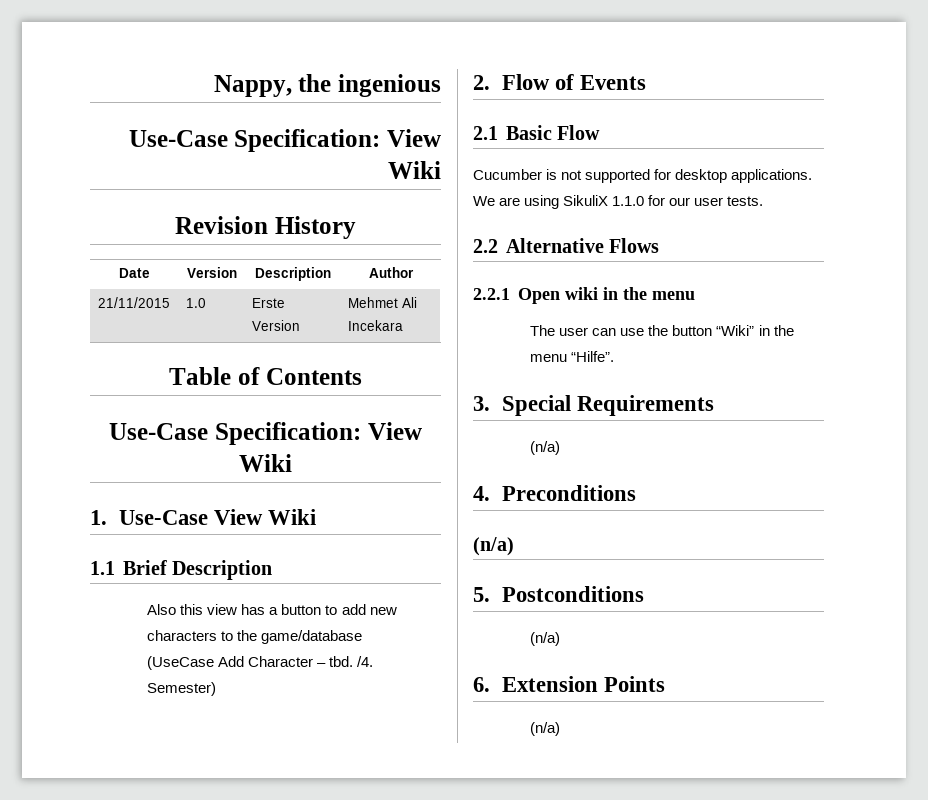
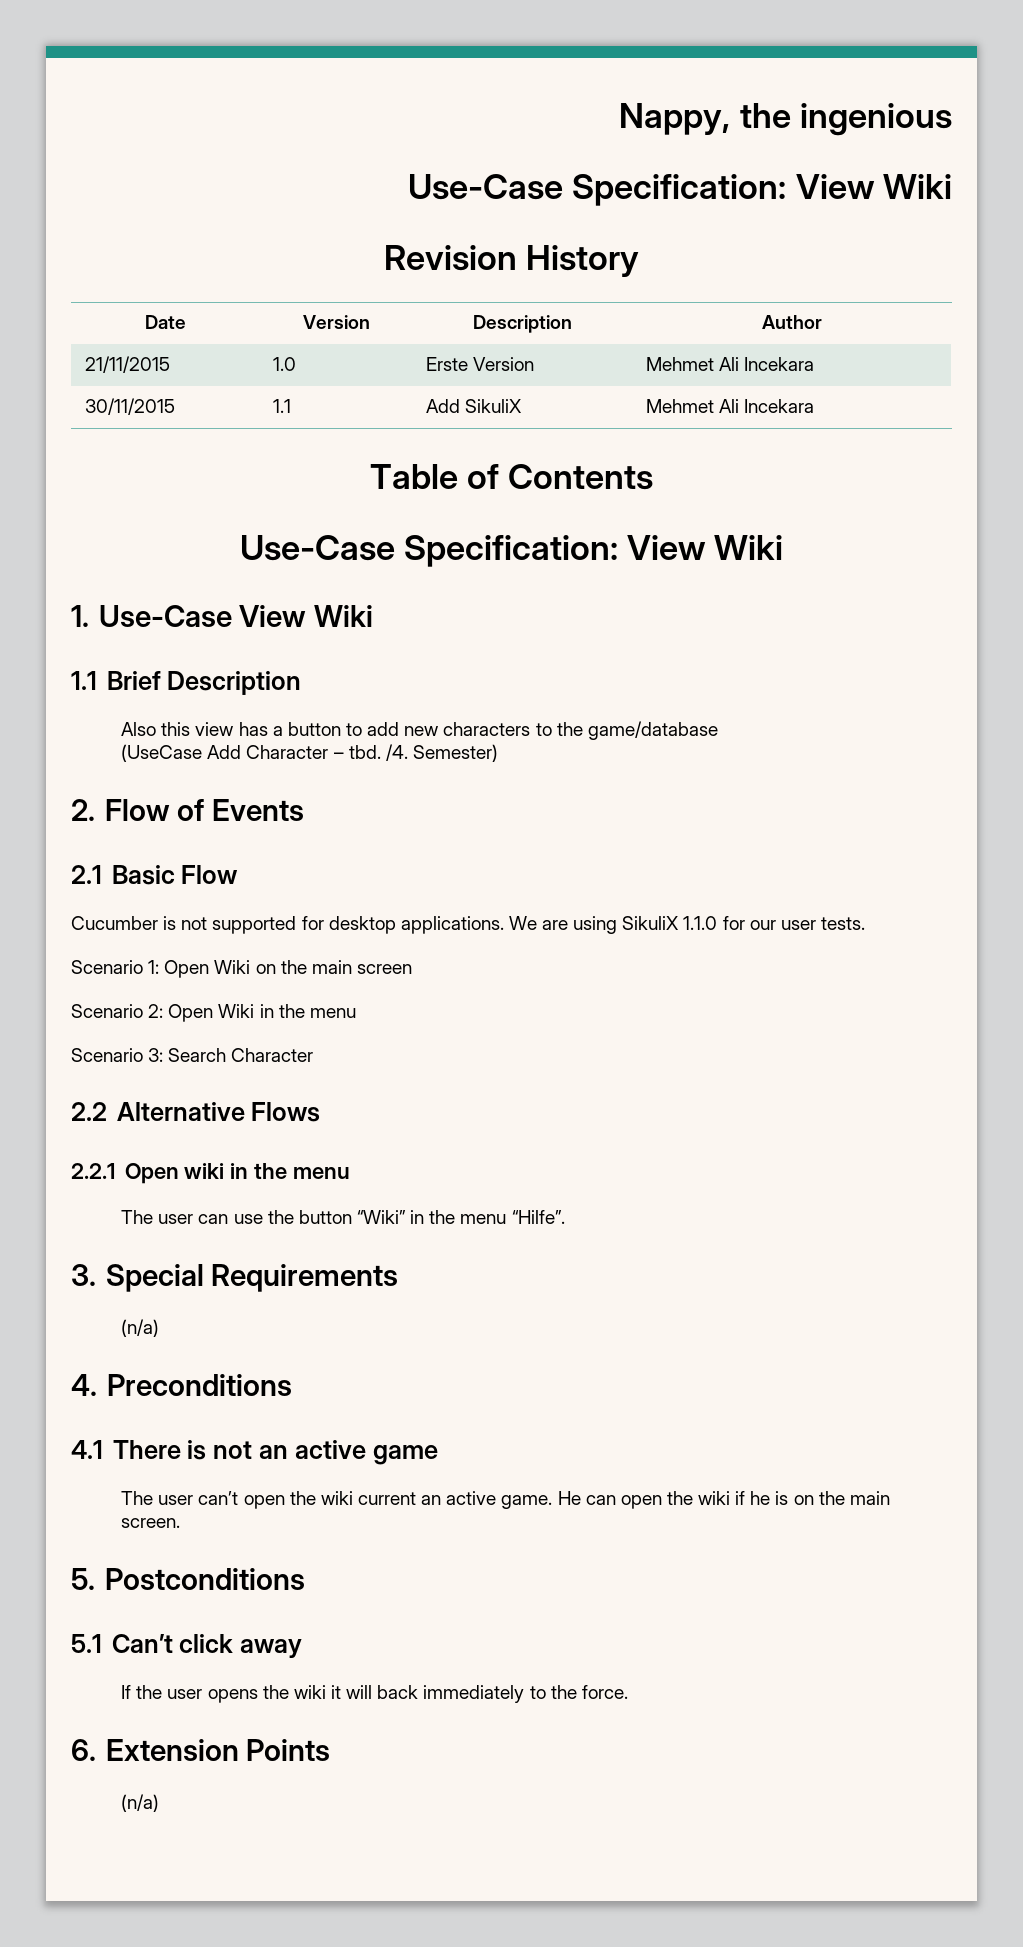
(403, 325) none -> [84,398,175,415] [272,399,291,413] [425,399,522,413] [645,399,814,413] // 30/11/2015 | 1.1 | Add SikuliX | Mehmet Ali Incekara
(764, 201) none -> [71,960,412,978] [71,1004,356,1022] [71,1048,314,1062] // Scenario 1: Open Wiki on the main screen // Scenario 2: Open Wiki in the menu // Scenario 3: Search Character
[473,537,514,556] [473,586,644,602] [530,632,561,646] (n/a) // 5. Postconditions // (n/a) -> [71,1440,438,1465] [121,1491,890,1509] [121,1518,181,1528] [71,1568,305,1590] [71,1634,303,1658] [121,1685,628,1703] 4.1 There is not an active game // The user can’t open the wiki current an active game. He can open the wiki if he is on the main screen. // 5. Postconditions // 5.1 Can’t click away // If the user opens the wiki it will back immediately to the force.

